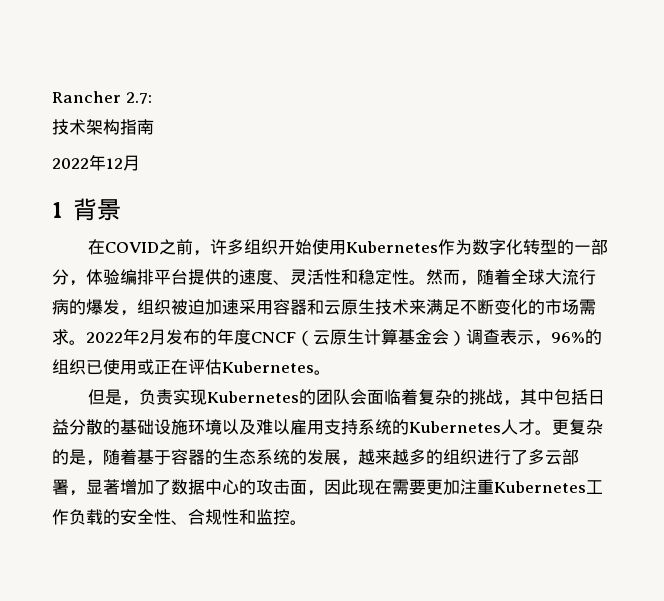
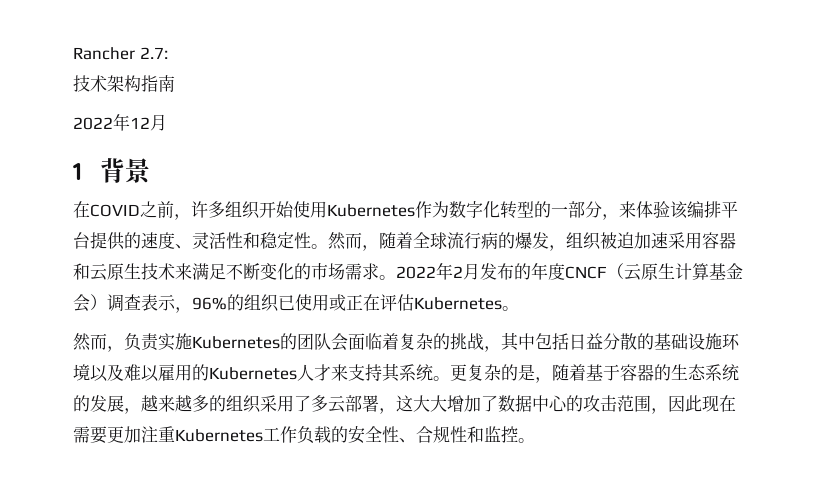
[86,269,120,285] 体验 -> [619,201,688,219] 来体验该
[545,269,562,285] 大 -> (447, 240) none
[87,389,122,405] 但是 -> [73,333,107,351] 然而
[189,389,207,405] 现 -> [175,333,192,350] 施
[324,419,392,435] 支持系统 -> (192, 372) none
(535, 427) none -> [331,363,433,382] 来支持其系统
[477,449,511,465] 进行 -> [260,395,294,412] 采用
[86,479,120,495] 显著 -> [396,395,447,412] 这大大
[290,479,307,495] 面 -> [617,395,651,412] 范围

